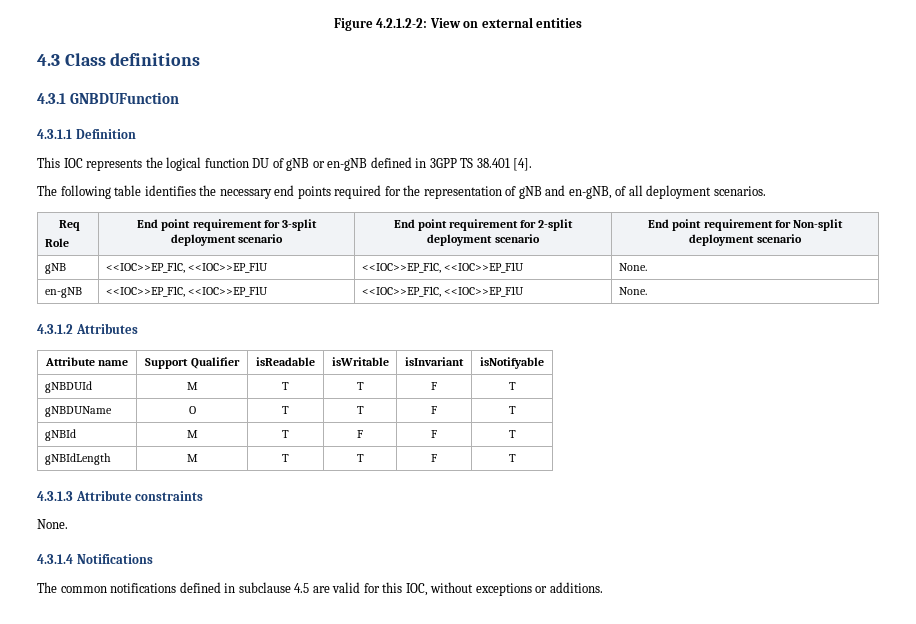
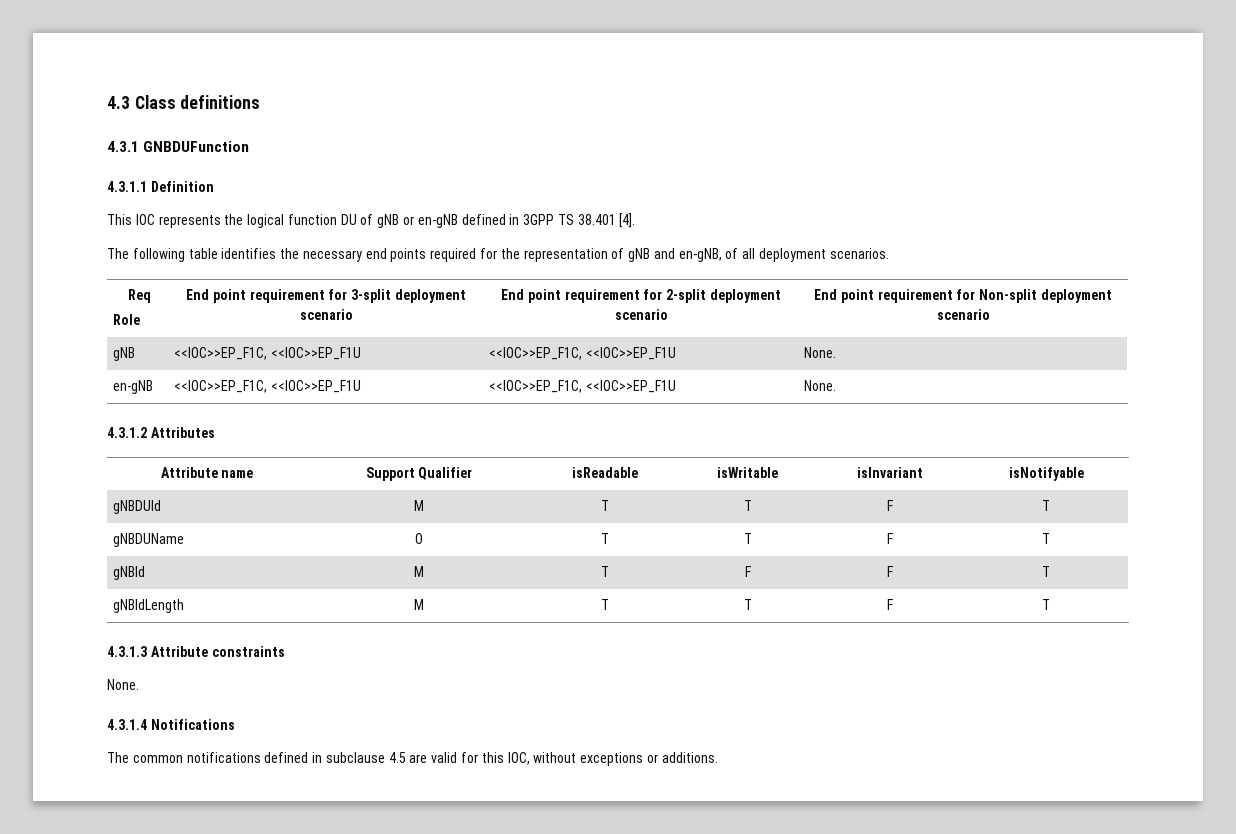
[333,17,583,31] Figure 4.2.1.2-2: View on external entities // -> (107, 102) none

